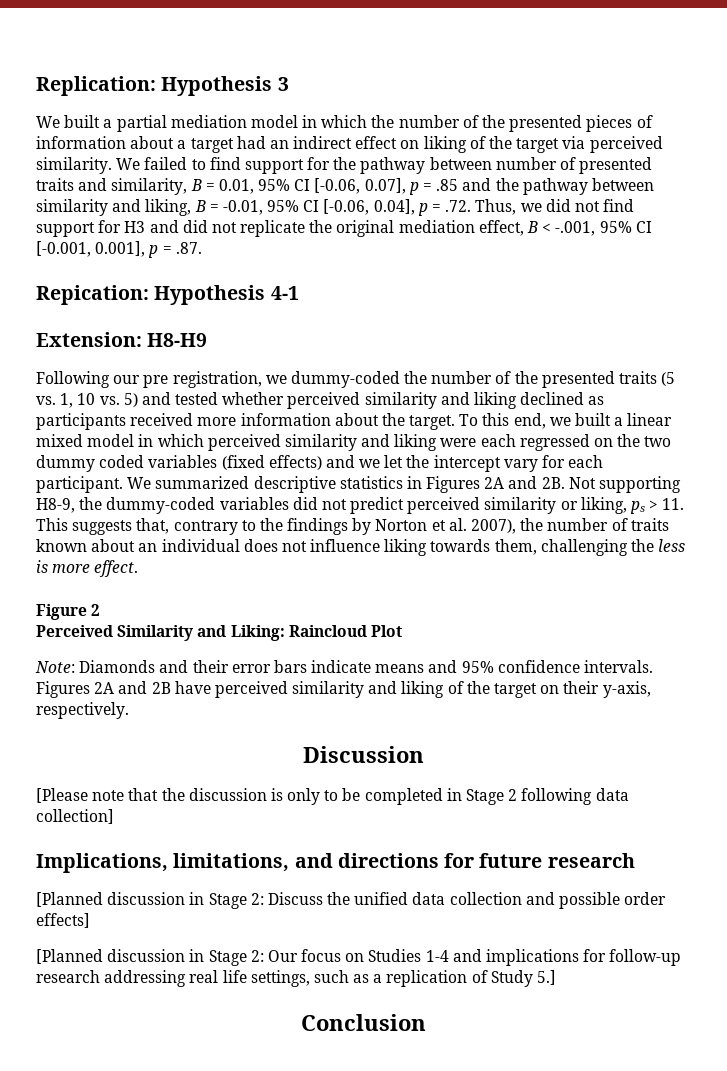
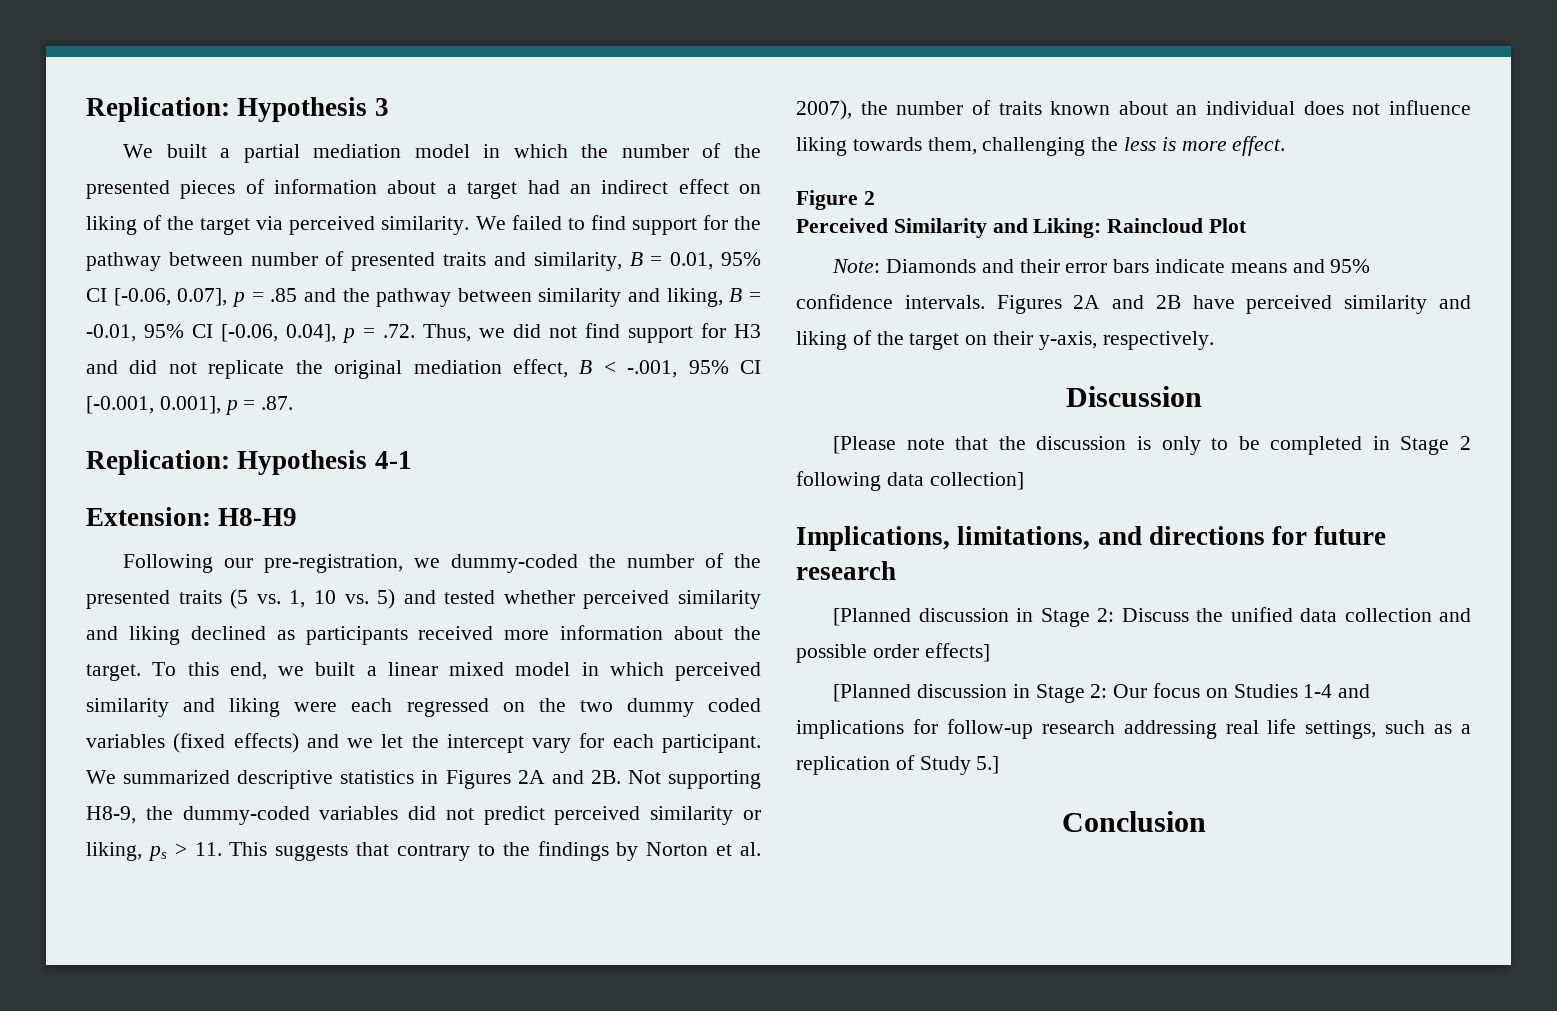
[36,285,149,305] Repication: -> [86,450,230,475] Replication:
[143,371,262,388] pre registration, -> [264,554,404,573] pre-registration,
[136,518,170,534] that, -> [356,842,390,856] that

